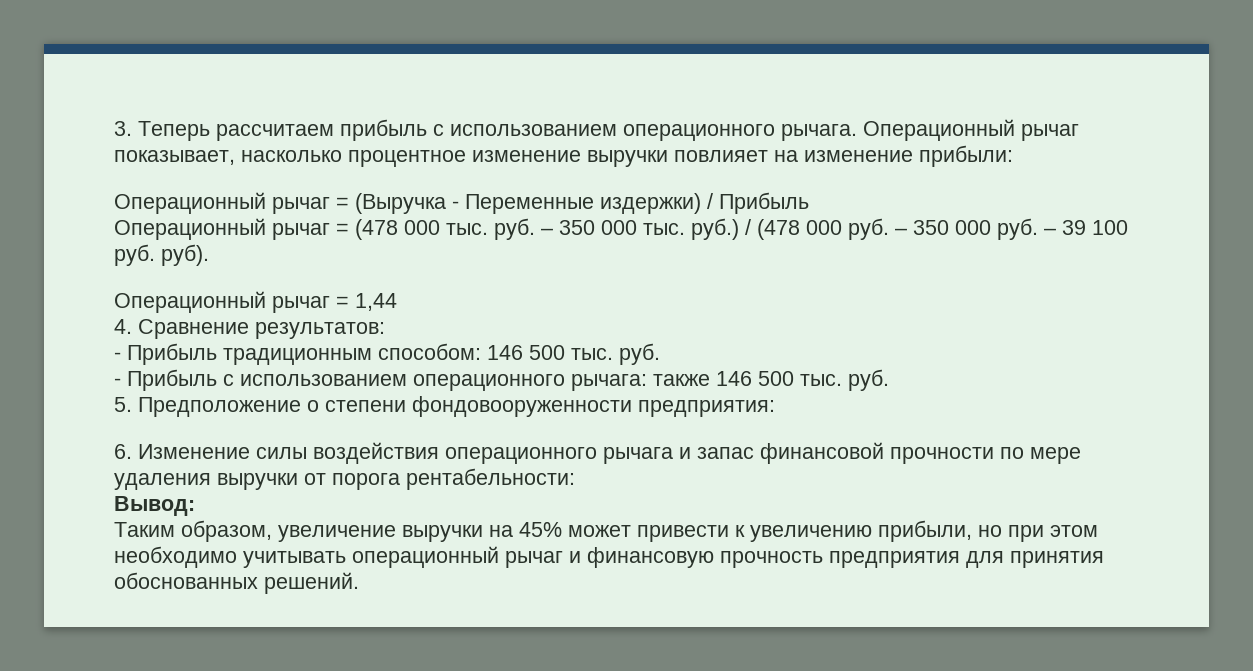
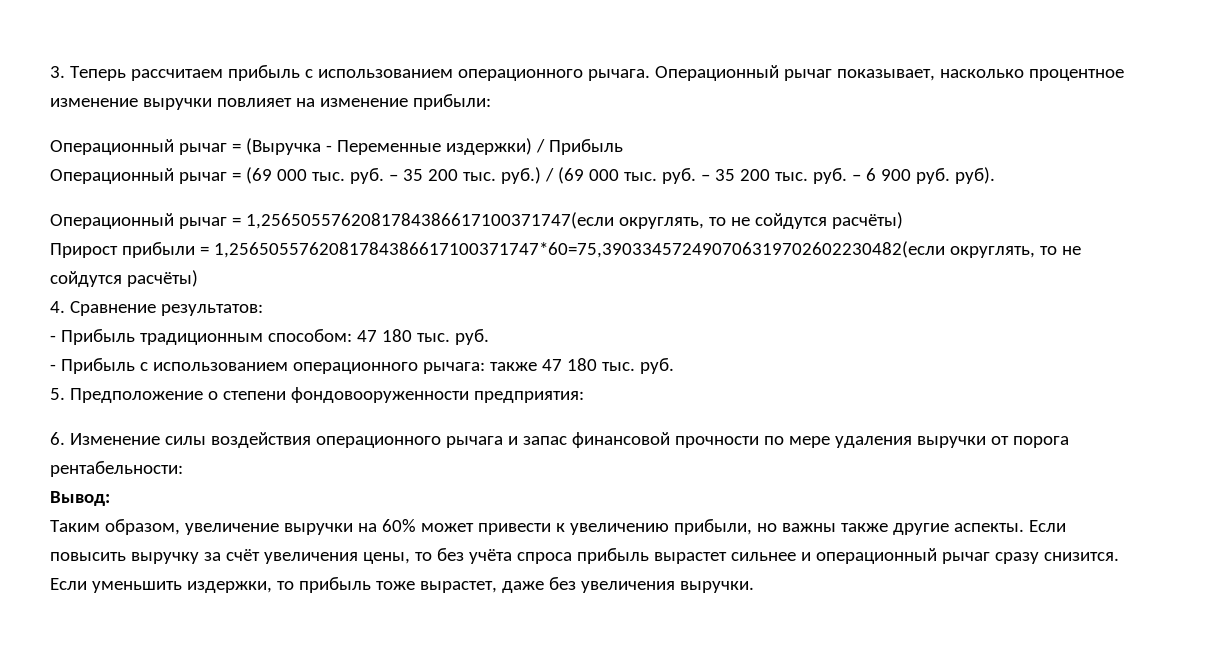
[355,218,637,240] (478 000 тыс. руб. – 350 000 -> [245,167,458,184] (69 000 тыс. руб. – 35 200
[757,218,1128,240] (478 000 руб. – 350 000 руб. – 39 100 -> [557,167,911,184] (69 000 тыс. руб. – 35 200 тыс. руб. – 6 900
[355,293,397,311] 1,44 -> [245,212,903,229] [50,241,1081,258] [50,270,198,287] 1,2565055762081784386617100371747(если округлять, то не сойдутся расчёты) // Прирост прибыли = 1,2565055762081784386617100371747*60=75,390334572490706319702602230482(если округлять, то не сойдутся расчёты)
[487,345,565,360] 146 500 -> [356,329,412,342] 47 180
[716,371,794,386] 146 500 -> [541,358,597,371] 47 180
[519,522,562,537] 45% -> [381,519,416,532] 60%
[1008,525,1098,542] [114,546,1104,568] [114,572,359,594] при этом необходимо учитывать операционный рычаг и финансовую прочность предприятия для принятия обоснованных решений. -> [781,520,1066,535] [50,548,1119,564] [50,577,754,593] важны также другие аспекты. Если повысить выручку за счёт увеличения цены, то без учёта спроса прибыль вырастет сильнее и операционный рычаг сразу снизится. Если уменьшить издержки, то прибыль тоже вырастет, даже без увеличения выручки.

